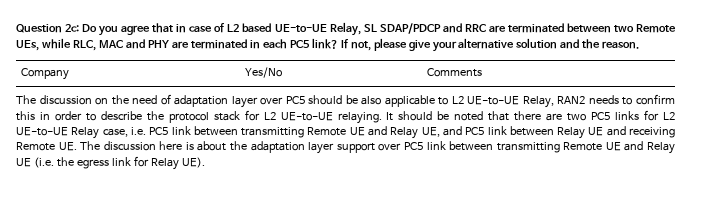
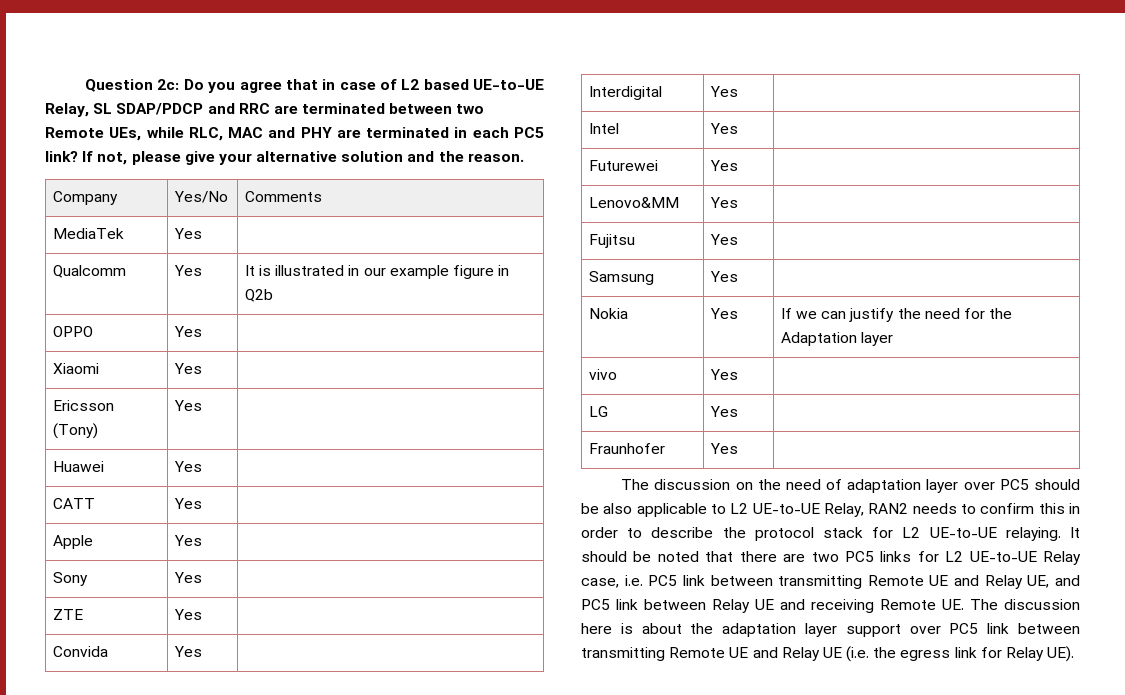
(482, 72) none -> [52,228,124,239] [173,228,202,239] [52,265,126,278] [173,265,202,276] [244,265,510,279] [244,289,273,302] [52,326,93,337] [173,326,202,337] [52,363,99,374] [173,363,202,374] [52,400,114,411] [52,423,98,439] [173,400,202,411] [52,461,104,472] [173,461,202,472] [52,498,95,509] [173,498,202,509] [52,535,93,549] [173,535,202,546] [52,572,88,586] [173,572,202,583] [52,609,83,620] [173,609,202,620] [52,646,108,657] [173,646,202,657] [588,86,662,100] [709,86,738,97] [588,123,619,134] [709,123,738,134] [588,160,658,171] [709,160,738,171] [588,197,679,208] [709,197,738,208] [588,234,635,248] [709,234,738,245] [588,271,654,285] [709,271,738,282] [588,308,628,319] [709,308,738,319] [780,308,1013,322] [780,332,894,346] [588,369,617,380] [709,369,738,380] [588,406,608,417] [709,406,738,417] [588,443,665,454] [709,443,738,454] // MediaTek | Yes | // Qualcomm | Yes | It is illustrated in our example figure in Q2b // OPPO | Yes | // Xiaomi | Yes | // Ericsson (Tony) | Yes | // Huawei | Yes | // CATT | Yes | // Apple | Yes | // Sony | Yes | // ZTE | Yes | // Convida | Yes | // Interdigital | Yes | // Intel | Yes | // Futurewei | Yes | // Lenovo&MM | Yes | // Fujitsu | Yes | // Samsung | Yes | // Nokia | Yes | If we can justify the need for the Adaptation layer // vivo | Yes | // LG | Yes | // Fraunhofer | Yes |

